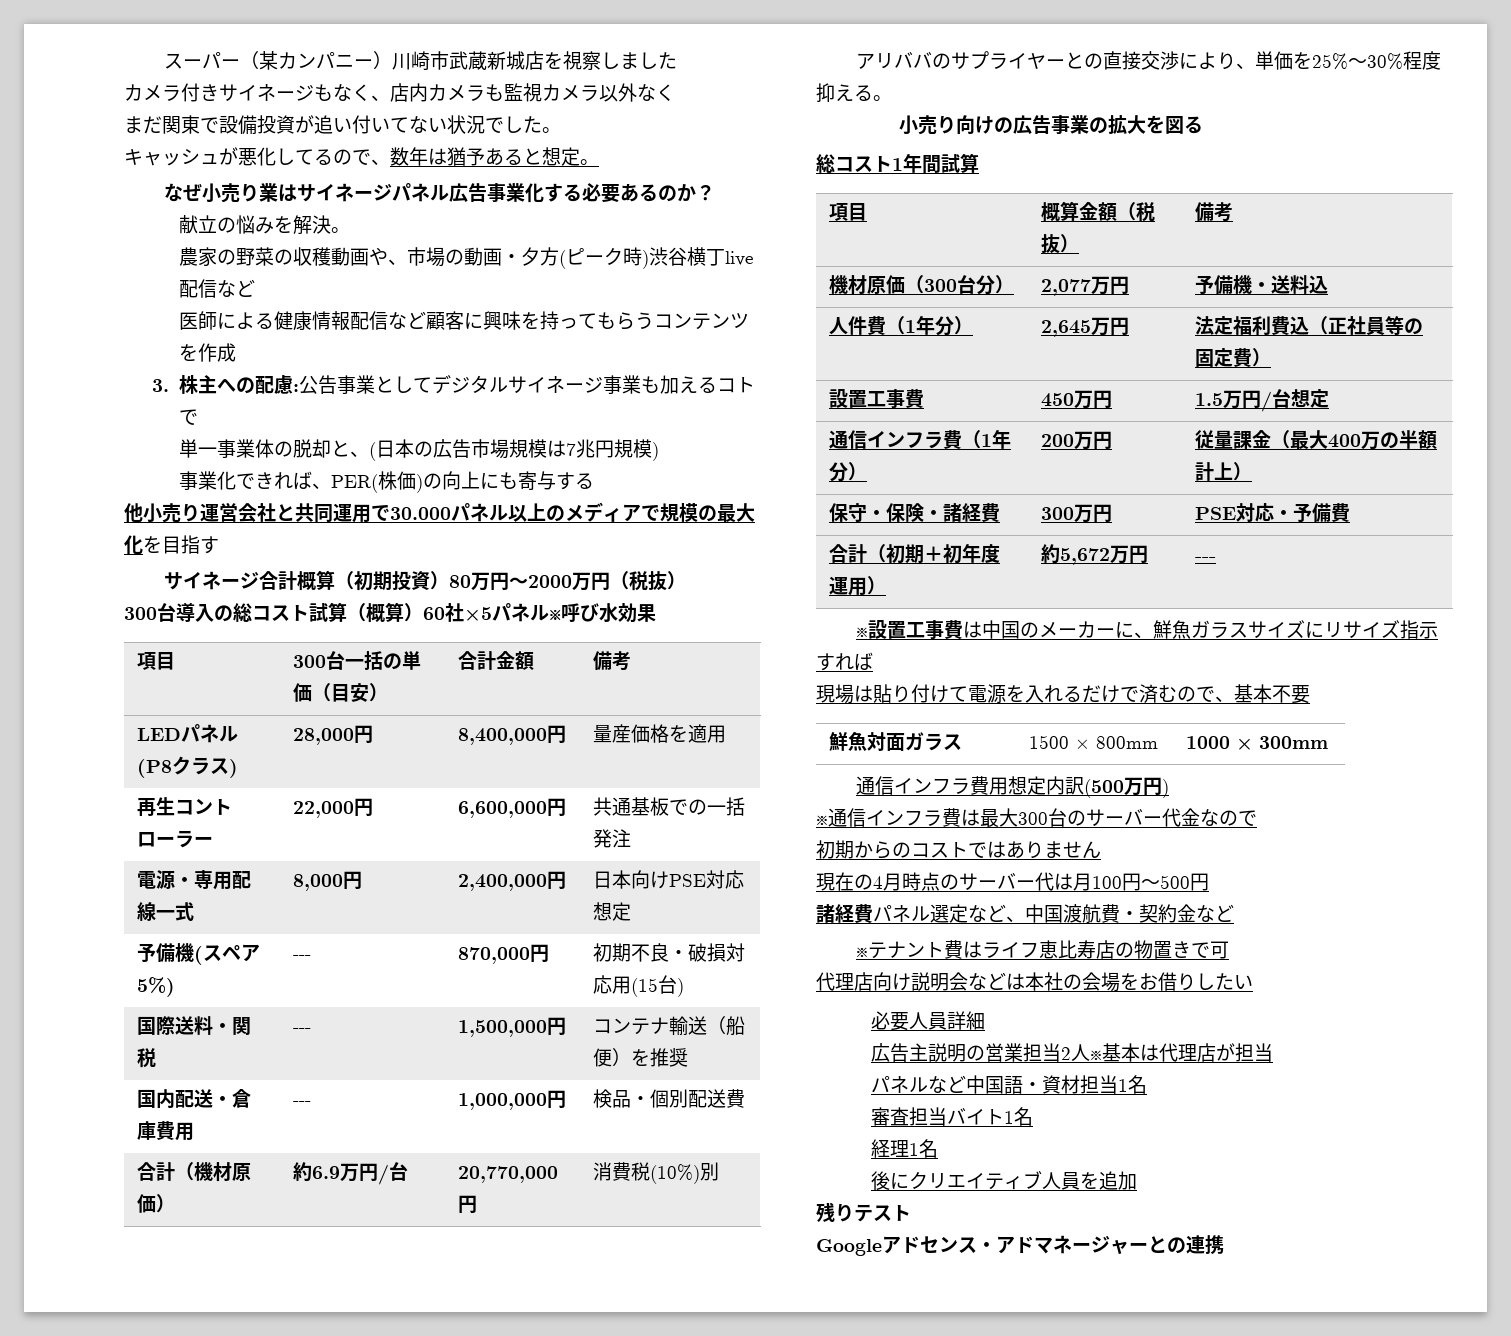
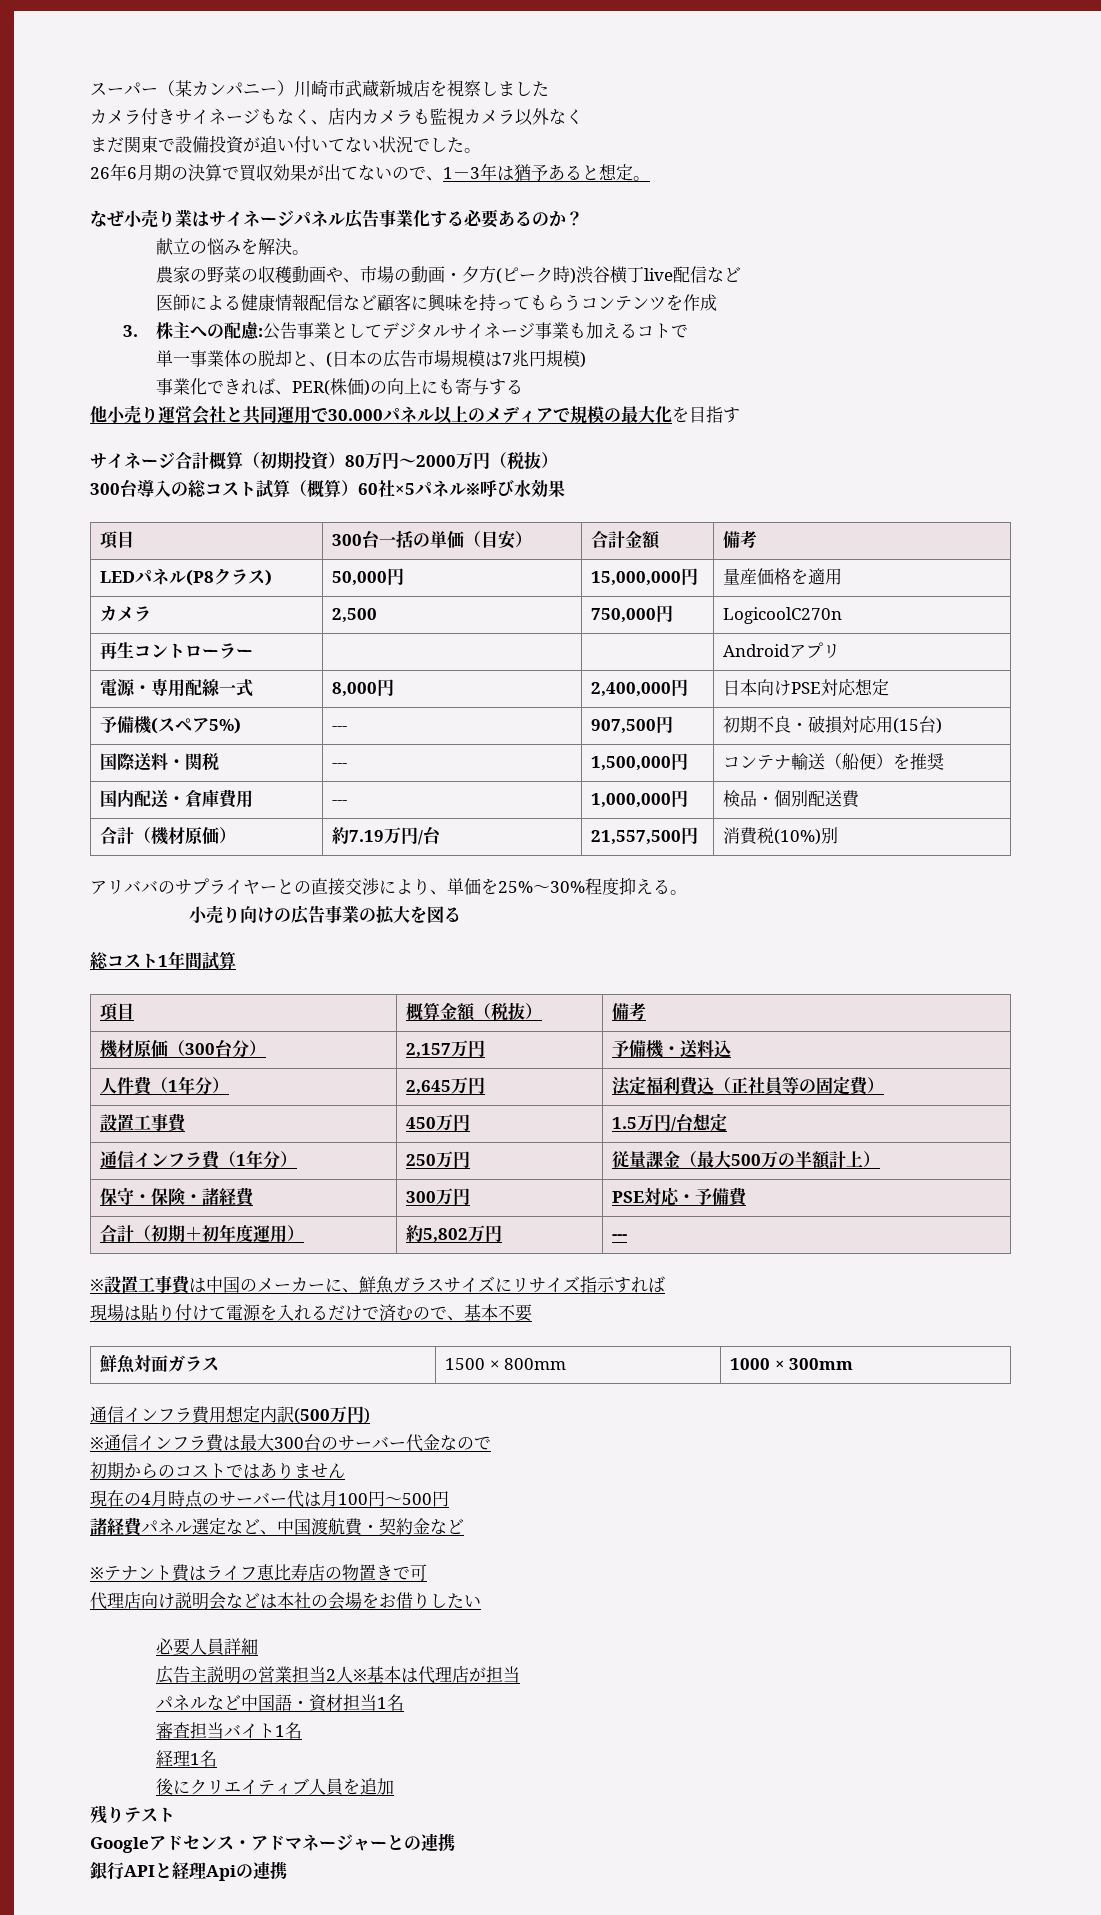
[124,147,409,166] キャッシュが悪化してるので、数 -> [90,163,480,182] 26年6月期の決算で買収効果が出てないので、1－3
[293,725,374,745] [458,728,548,745] 28,000円 | 8,400,000 -> [332,568,405,586] [591,571,682,586] 50,000円 | 15,000,000
(727, 734) none -> [100,605,152,622] [332,608,378,623] [591,605,674,623] [723,607,843,624] // カメラ | 2,500 | 750,000円 | LogicoolC270n
[293,798,374,818] [458,798,567,818] [593,797,746,816] [593,829,632,848] 22,000円 | 6,600,000円 | 共通基板での一括発注 -> [723,642,841,659] | | Androidアプリ
[458,947,531,964] 870,000 -> [591,719,657,734] 907,500
[312,1166,341,1179] 6.9 -> [349,830,385,842] 7.19
[458,1166,559,1183] 20,770,000 -> [591,830,682,845] 21,557,500
[1041,279,1092,296] 2,077 -> [406,1043,452,1058] 2,157
[1041,434,1075,447] 200 -> [406,1154,437,1166] 250
[1328,434,1362,448] 400 -> [731,1154,762,1166] 500
[1060,548,1111,565] 5,672 -> [423,1228,469,1243] 5,802
(1224, 1245) none -> [90,1861,287,1881] // 銀行APIと経理Apiの連携

